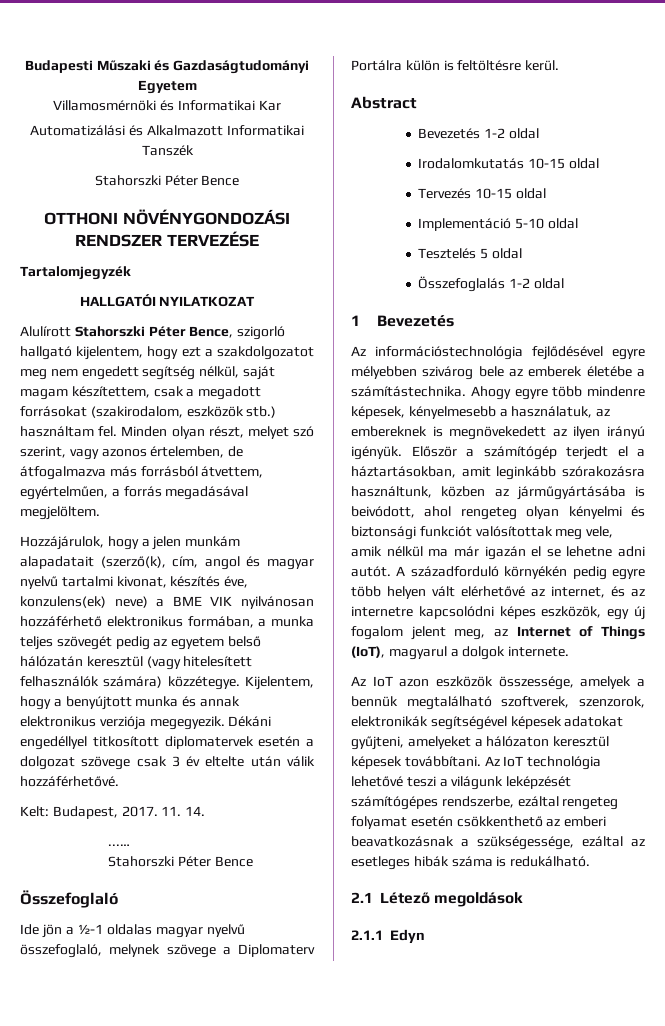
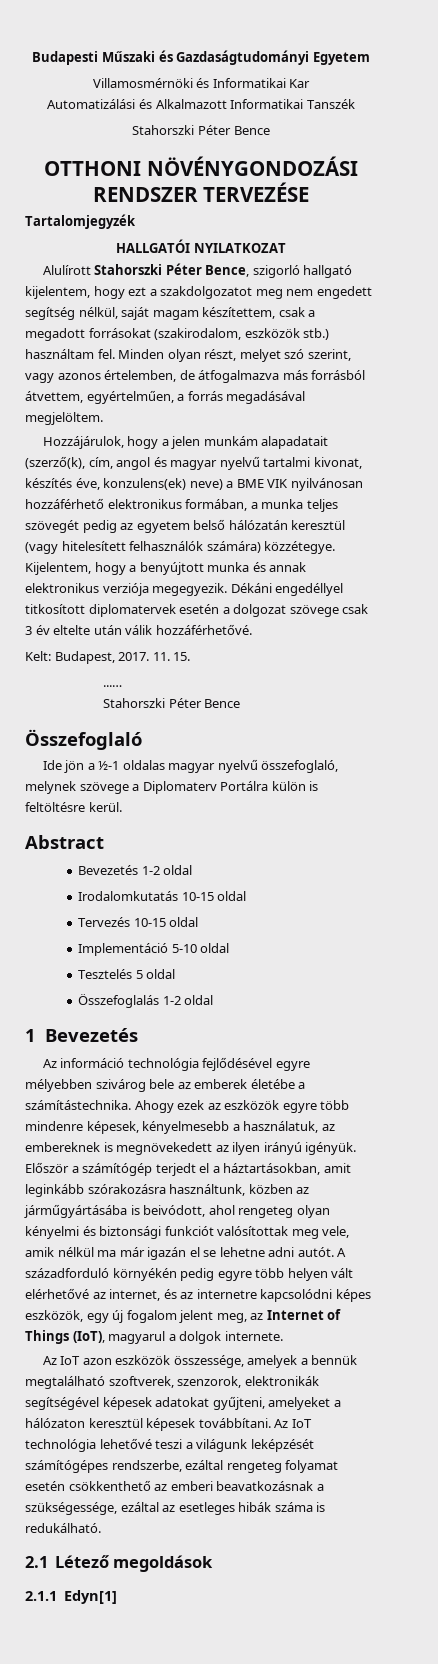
[185,806,206,816] 14. -> [173,652,191,661] 15.
[375,346,523,360] információstechnológia -> [60,1058,199,1071] információ technológia
(511, 393) none -> [177,1100,280,1110] ezek az eszközök
[390,929,425,944] Edyn -> [63,1590,117,1604] Edyn[1]

